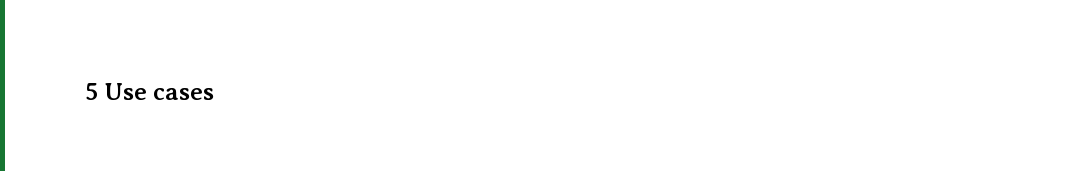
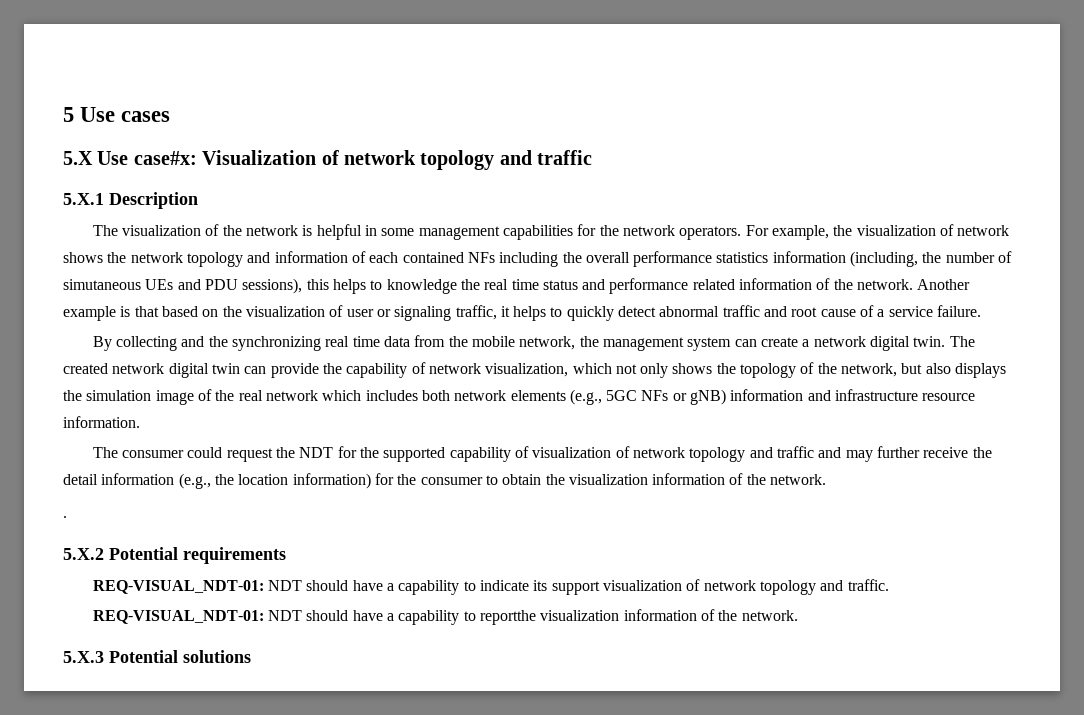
(215, 94) none -> [63,150,593,170] [63,192,198,209] [92,224,1010,240] [63,251,1013,267] [63,278,971,294] [63,305,982,321] [92,335,975,351] [63,362,1007,378] [63,389,976,405] [63,416,140,428] [92,446,992,462] [63,473,827,489] [63,516,67,518] [63,547,286,564] [92,579,889,595] [92,609,798,625] [63,650,251,663] // 5.X Use case#x: Visualization of network topology and traffic // 5.X.1 Description // The visualization of the network is helpful in some management capabilities for the network operators. For example, the visualization of network shows the network topology and information of each contained NFs including the overall performance statistics information (including, the number of simutaneous UEs and PDU sessions), this helps to knowledge the real time status and performance related information of the network. Another example is that based on the visualization of user or signaling traffic, it helps to quickly detect abnormal traffic and root cause of a service failure. // By collecting and the synchronizing real time data from the mobile network, the management system can create a network digital twin. The created network digital twin can provide the capability of network visualization, which not only shows the topology of the network, but also displays the simulation image of the real network which includes both network elements (e.g., 5GC NFs or gNB) information and infrastructure resource information. // The consumer could request the NDT for the supported capability of visualization of network topology and traffic and may further receive the detail information (e.g., the location information) for the consumer to obtain the visualization information of the network. // . // 5.X.2 Potential requirements // REQ-VISUAL_NDT-01: NDT should have a capability to indicate its support visualization of network topology and traffic. // REQ-VISUAL_NDT-01: NDT should have a capability to reportthe visualization information of the network. // 5.X.3 Potential solutions

